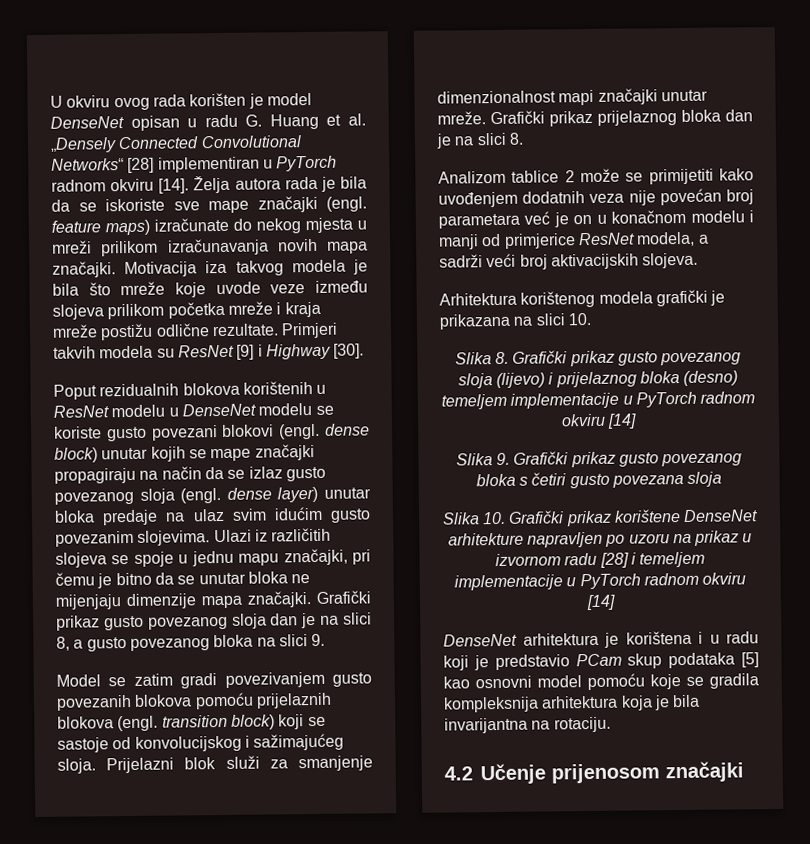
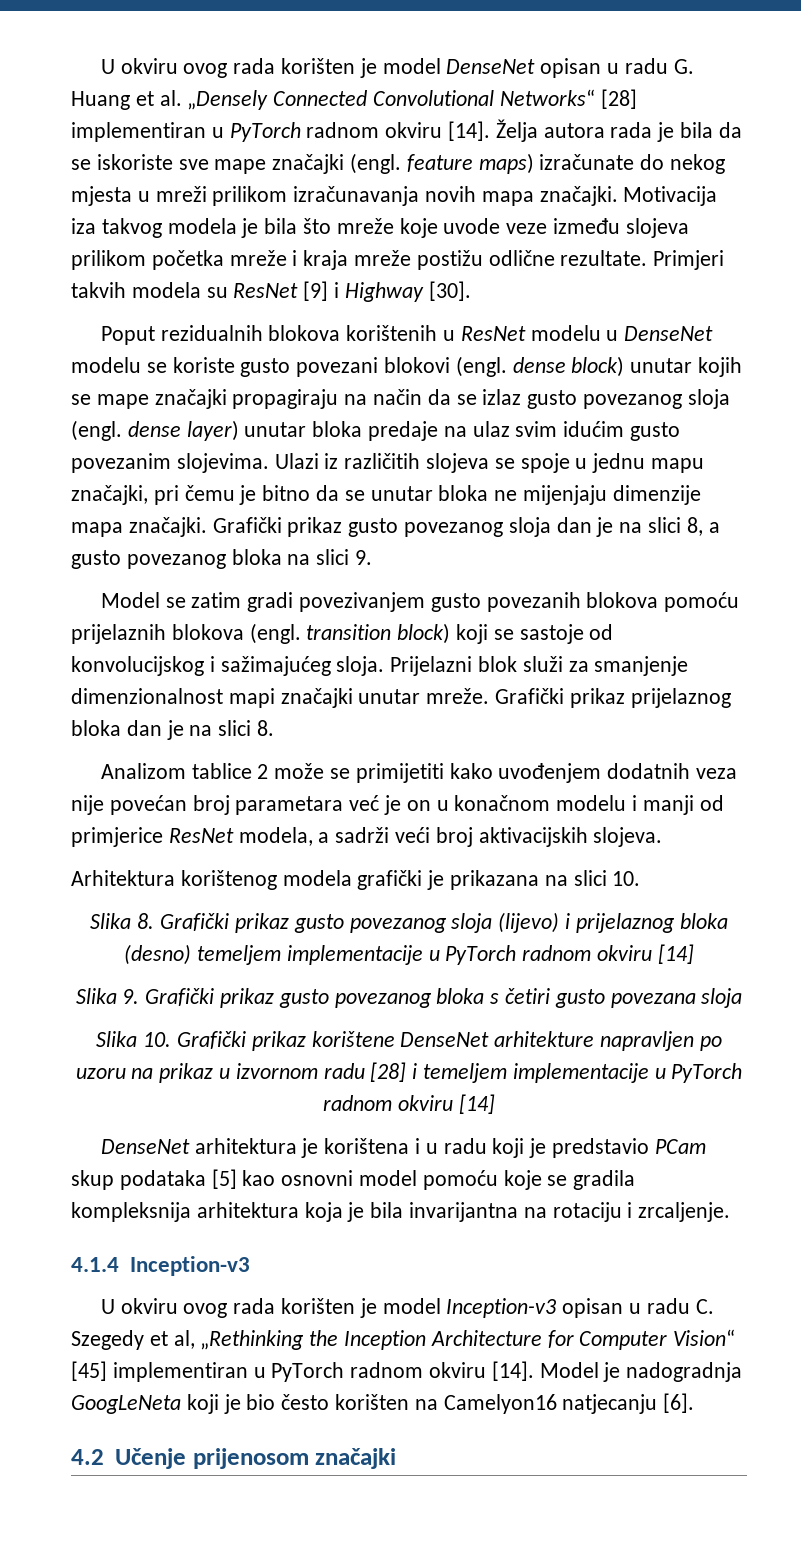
[553,716,611,733] rotaciju. -> [552,1202,731,1222] [71,1256,250,1276] [100,1298,714,1318] [71,1329,736,1350] [71,1361,743,1382] [71,1393,695,1414] rotaciju i zrcaljenje. // 4.1.4 Inception-v3 // U okviru ovog rada korišten je model Inception-v3 opisan u radu C. Szegedy et al, „Rethinking the Inception Architecture for Computer Vision“ [45] implementiran u PyTorch radnom okviru [14]. Model je nadogradnja GoogLeNeta koji je bio često korišten na Camelyon16 natjecanju [6].

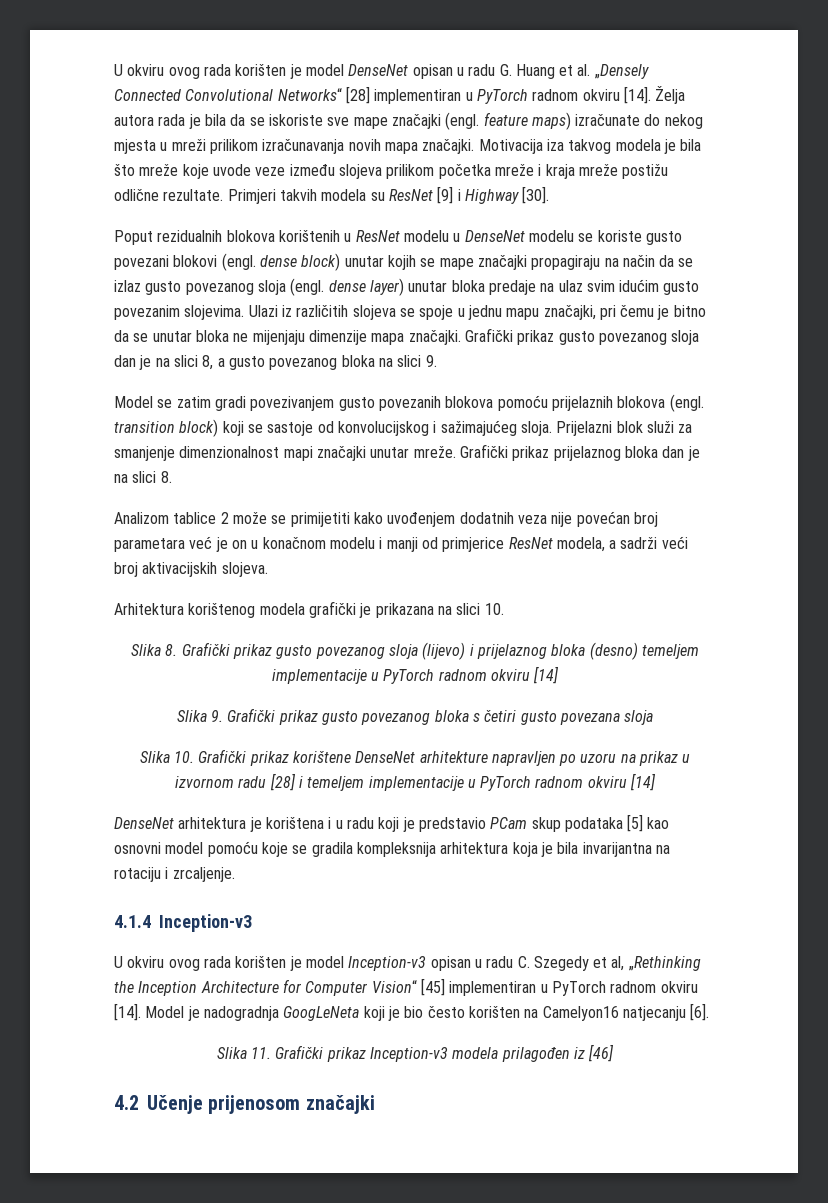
(695, 1403) none -> [216,1044,615,1062] // Slika 11. Grafički prikaz Inception-v3 modela prilagođen iz [46]

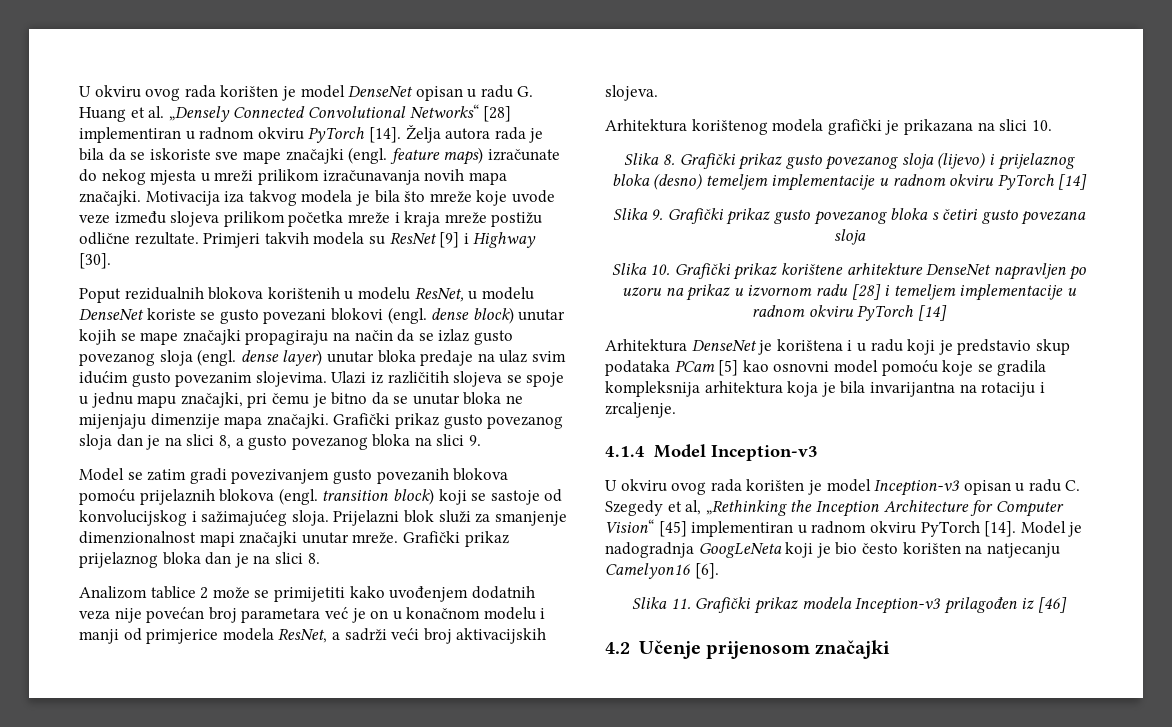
[476,89,620,104] PyTorch radnom okviru -> [199,127,365,143] radnom okviru PyTorch
[355,230,642,242] ResNet modelu u DenseNet modelu se koriste -> [357,287,534,302] [79,308,216,320] modelu ResNet, u modelu DenseNet koriste se
[508,537,605,552] ResNet modela, -> [222,628,328,643] modela ResNet,
[383,669,530,684] PyTorch radnom okviru -> [892,174,1054,190] radnom okviru PyTorch
[355,751,488,763] DenseNet arhitekture -> [846,263,992,275] arhitekture DenseNet
[480,773,657,791] [114,817,247,829] PyTorch radnom okviru [14] // DenseNet arhitektura -> [752,305,947,321] [605,339,757,352] radnom okviru PyTorch [14] // Arhitektura DenseNet
[490,817,528,829] PCam -> (1032, 347) none
(623, 824) none -> [674,360,715,372] PCam
(151, 921) none -> [653,444,706,458] Model
[551,981,698,996] PyTorch radnom okviru -> [811,521,980,537] radnom okviru PyTorch
[542,1006,686,1021] Camelyon16 natjecanju -> [986,543,1060,558] [605,563,691,579] natjecanju Camelyon16
[370,1047,499,1062] Inception-v3 modela -> [801,597,942,614] modela Inception-v3

